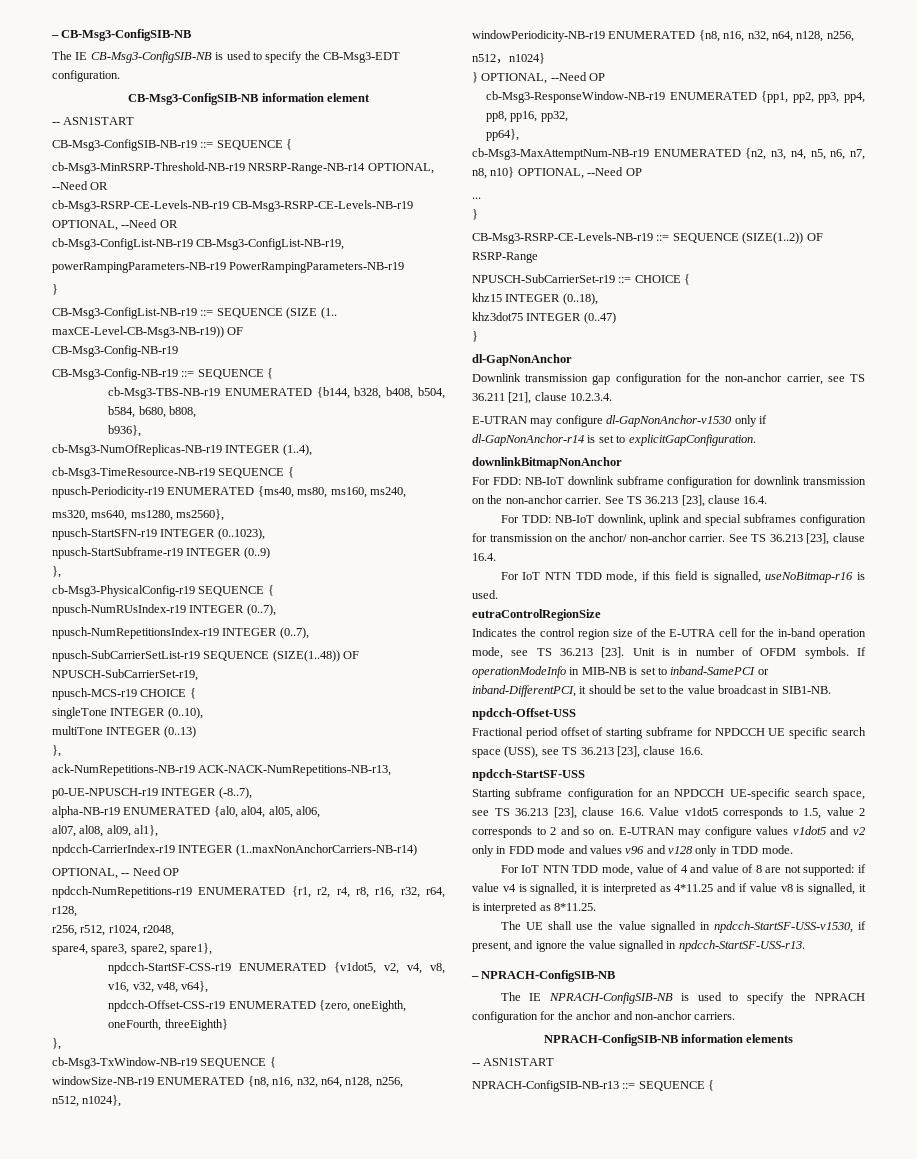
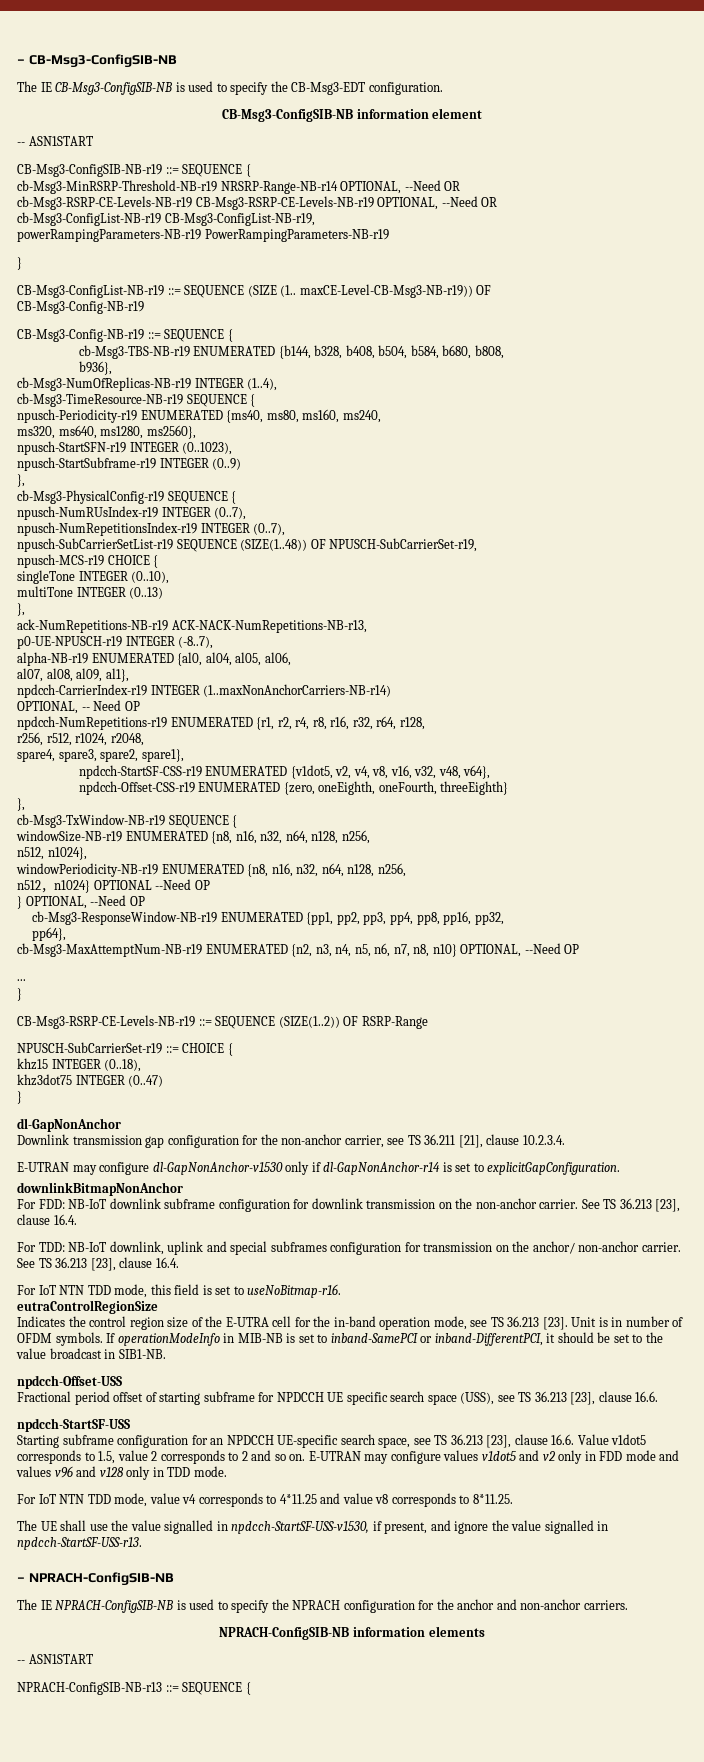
(545, 58) none -> [93,879,210,890] OPTIONAL --Need OP
[641,571,650,580] if -> (148, 1291) none
[713,571,865,583] [472,590,498,599] signalled, useNoBitmap-r16 is used. -> [215,1284,342,1298] set to useNoBitmap-r16.
[667,864,867,876] [472,883,867,895] [472,902,551,914] of 4 and value of 8 are not supported: if value v4 is signalled, it is interpreted as 4*11.25 and if value v8 is signalled, it is interpreted as -> [182,1493,470,1507] v4 corresponds to 4*11.25 and value v8 corresponds to

